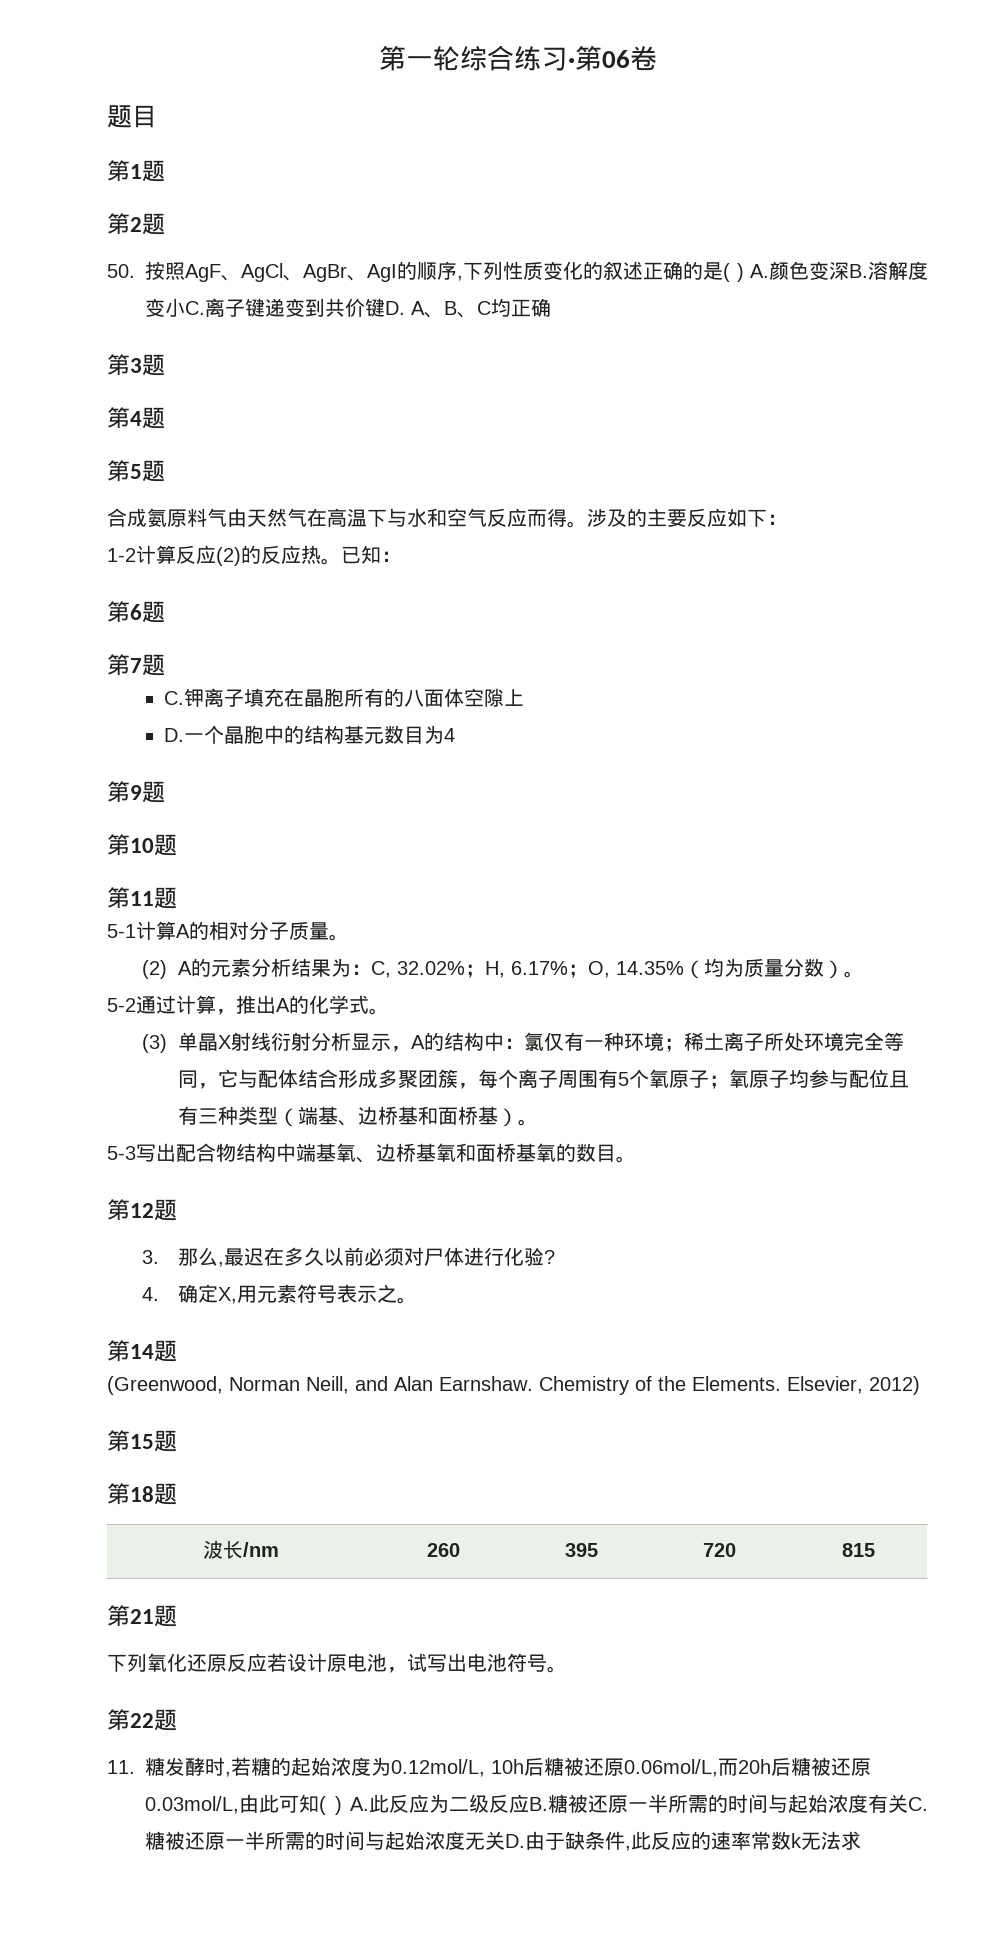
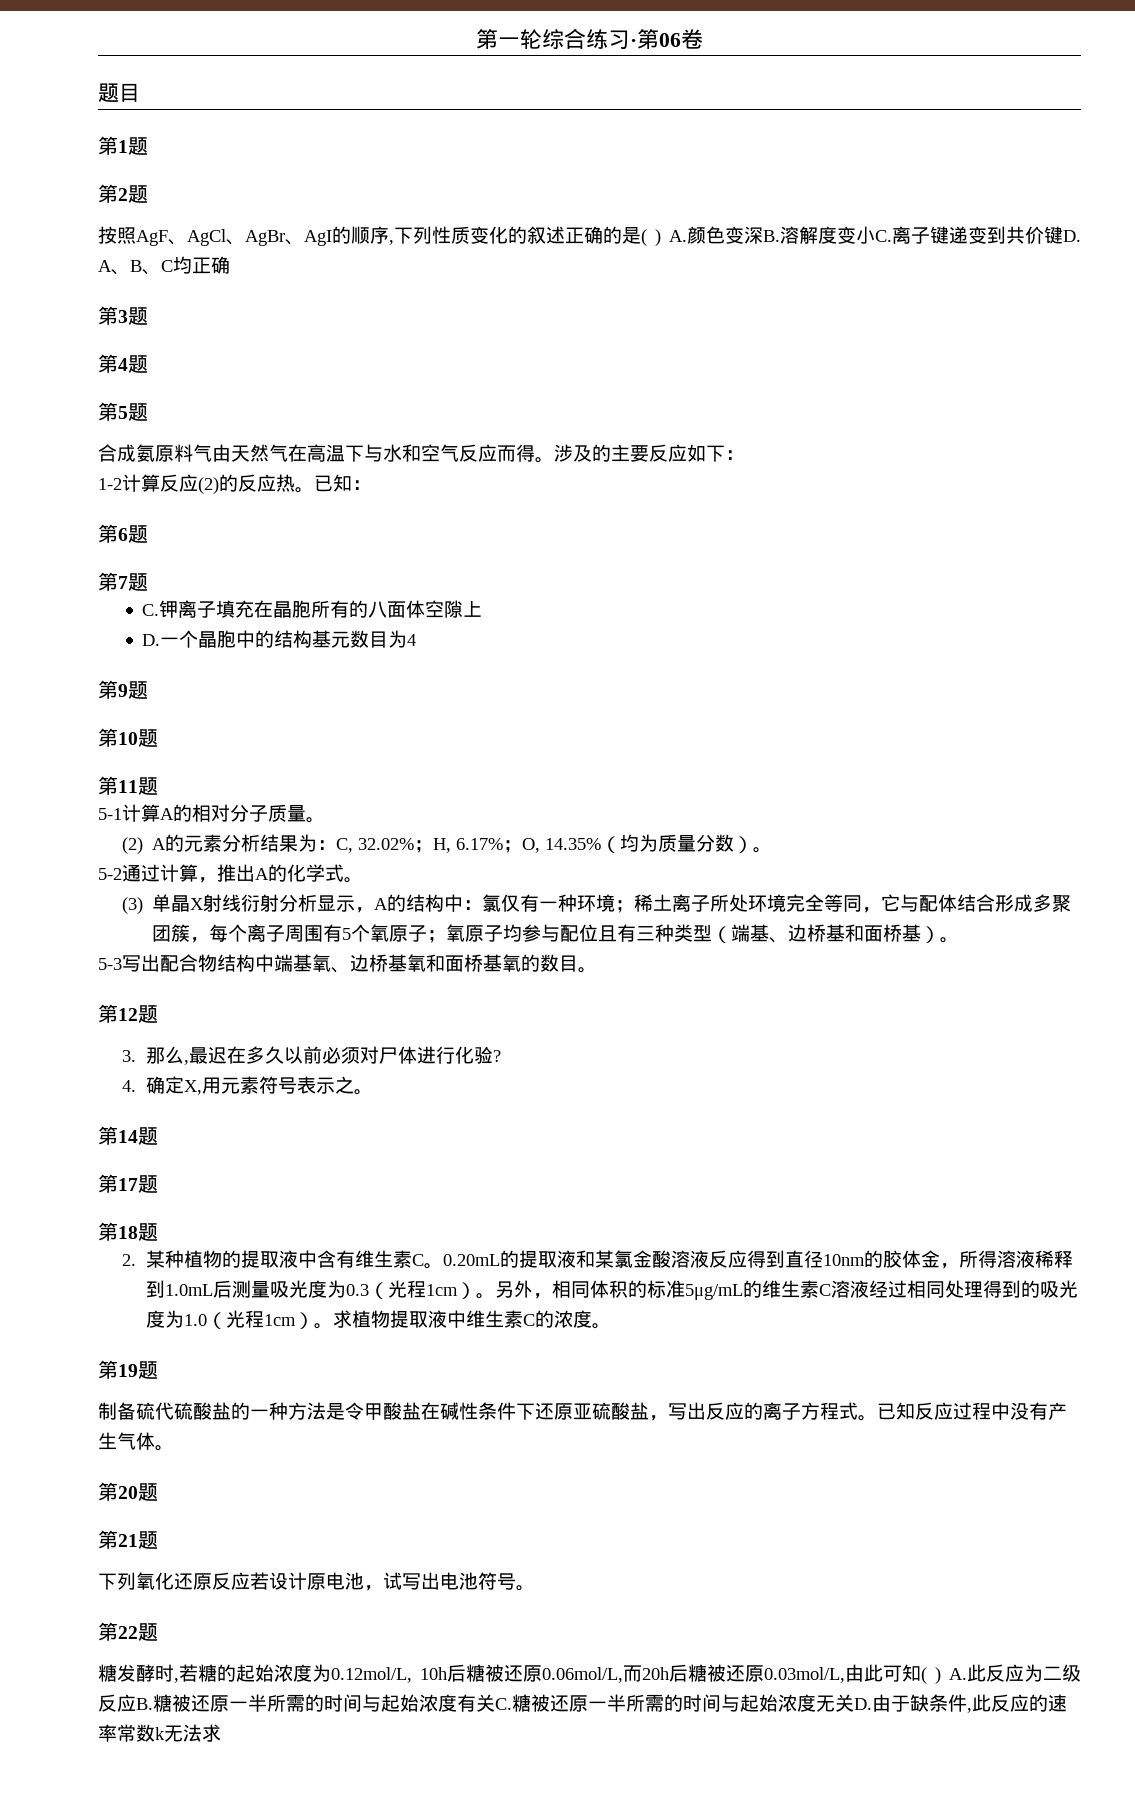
[107,264,135,278] 50. -> (148, 194) none
[107,1376,920,1395] [107,1430,154,1452] // (Greenwood, Norman Neill, and Alan Earnshaw. Chemistry of the Elements. Elsevier, 2012) // 第15 -> [98,1174,138,1193] // 第17
[202,1540,279,1559] [426,1543,460,1557] [565,1543,598,1557] [703,1543,736,1557] [841,1543,875,1557] // 波长/nm | 260 | 395 | 720 | 815 -> [121,1250,1073,1269] [145,1280,1078,1300] [145,1310,611,1329] [98,1360,158,1379] [98,1402,1067,1421] [98,1432,174,1451] [98,1482,158,1501] // 2.某种植物的提取液中含有维生素C。0.20mL的提取液和某氯金酸溶液反应得到直径10nm的胶体金，所得溶液稀释到1.0mL后测量吸光度为0.3（光程1cm）。另外，相同体积的标准5μg/mL的维生素C溶液经过相同处理得到的吸光度为1.0（光程1cm）。求植物提取液中维生素C的浓度。 // 第19题 // 制备硫代硫酸盐的一种方法是令甲酸盐在碱性条件下还原亚硫酸盐，写出反应的离子方程式。已知反应过程中没有产生气体。 // 第20题
[107,1760,135,1774] 11. -> (158, 1632) none

